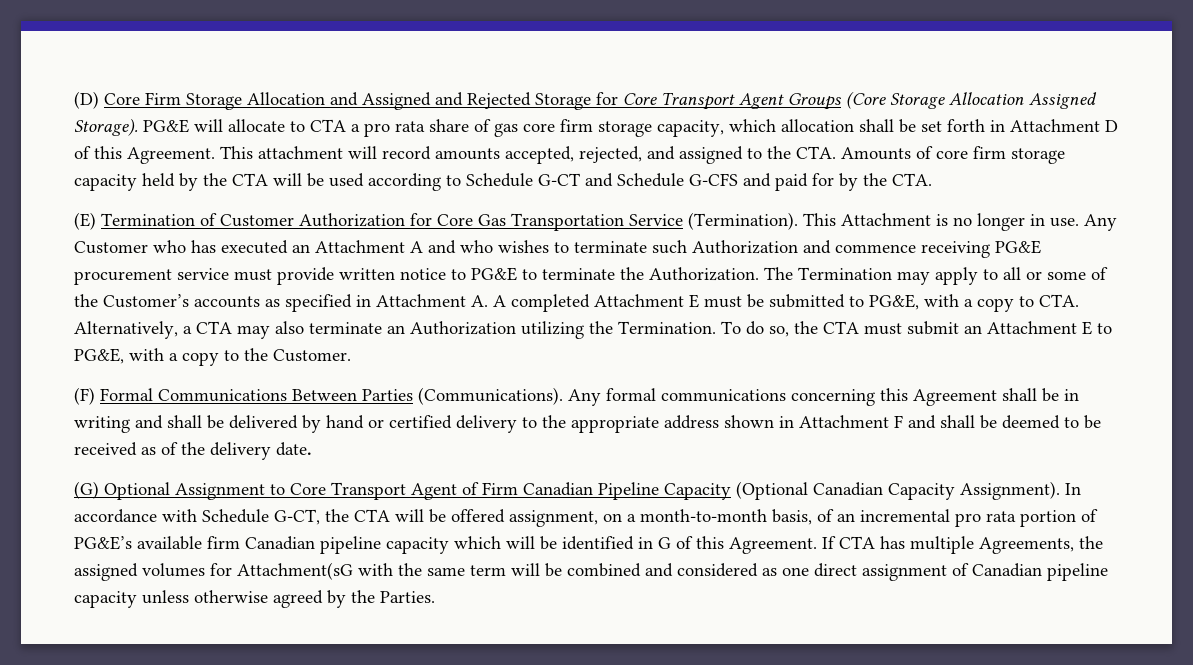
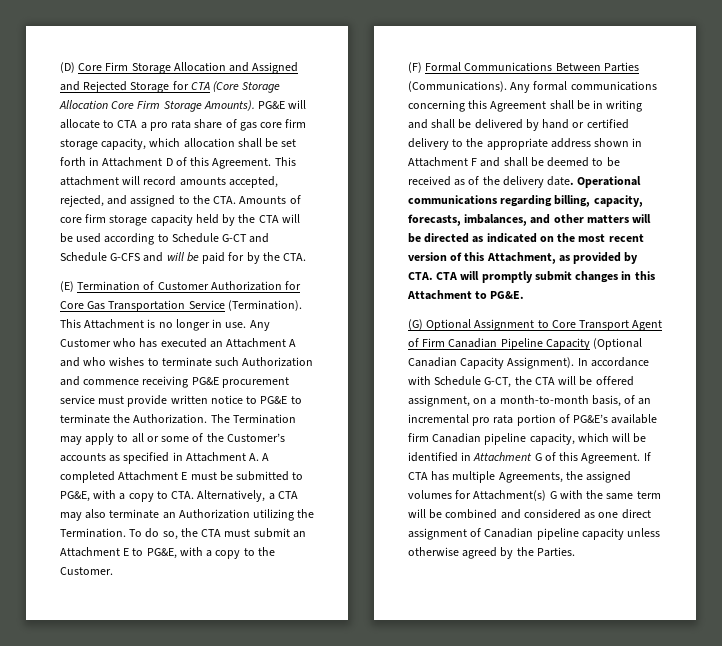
[623,91,1097,110] [74,118,138,136] Core Transport Agent Groups (Core Storage Allocation Assigned Storage). -> [190,81,281,93] [59,100,255,112] CTA (Core Storage Allocation Core Firm Storage Amounts).
(771, 180) none -> [166,252,199,262] will be
(312, 449) none -> [577,176,642,188] [408,195,643,207] [408,214,652,226] [408,233,644,243] [408,252,639,264] [408,271,655,283] [407,290,525,300] Operational communications regarding billing, capacity, forecasts, imbalances, and other matters will be directed as indicated on the most recent version of this Attachment, as provided by CTA. CTA will promptly submit changes in this Attachment to PG&E.
[386,537,449,554] capacity -> [529,433,575,445] capacity,
(653, 543) none -> [473,452,533,461] Attachment
[237,562,353,580] Attachment(sG -> [473,490,557,501] Attachment(s) G

